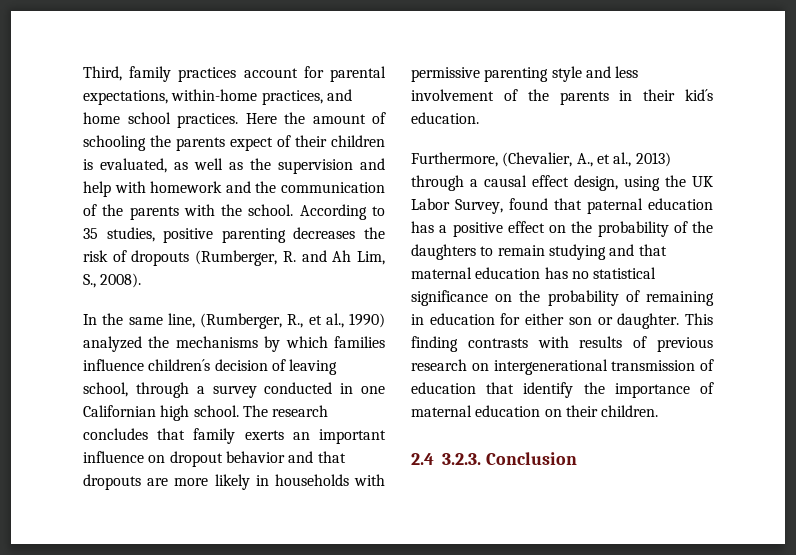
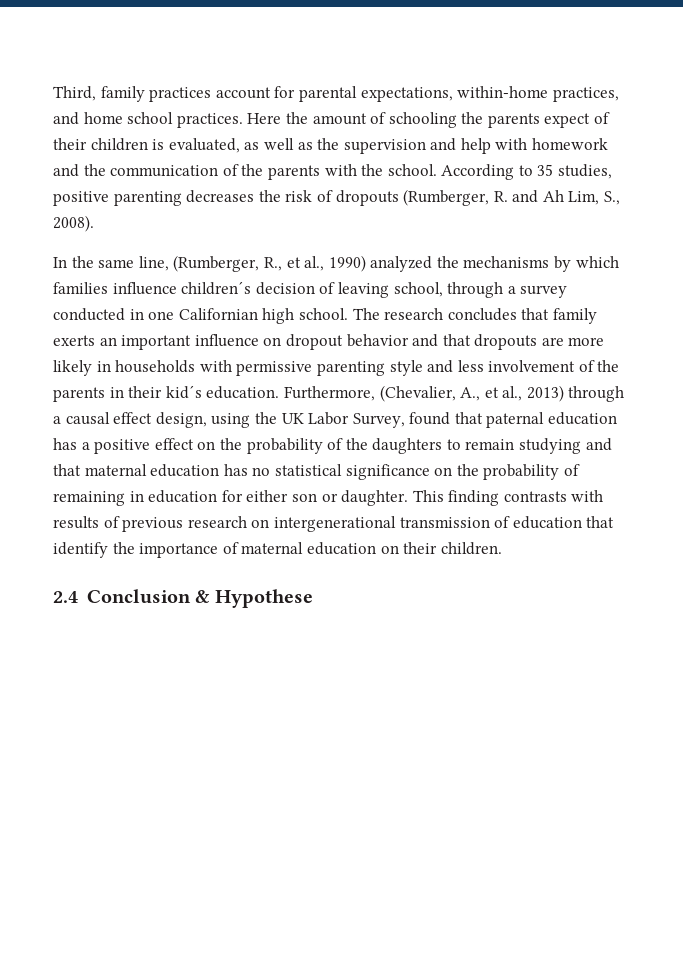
(479, 118) // -> (280, 392) none
[442,452,577,465] 3.2.3. Conclusion -> [86,589,314,608] Conclusion & Hypothese

